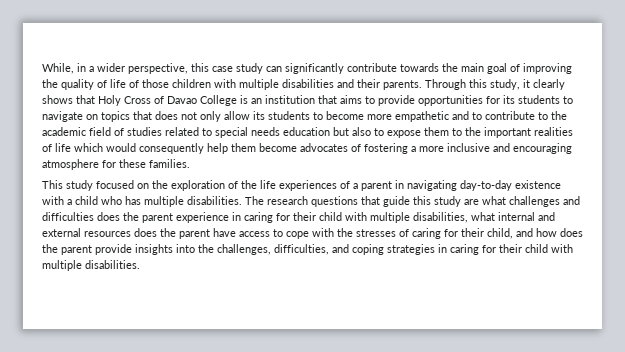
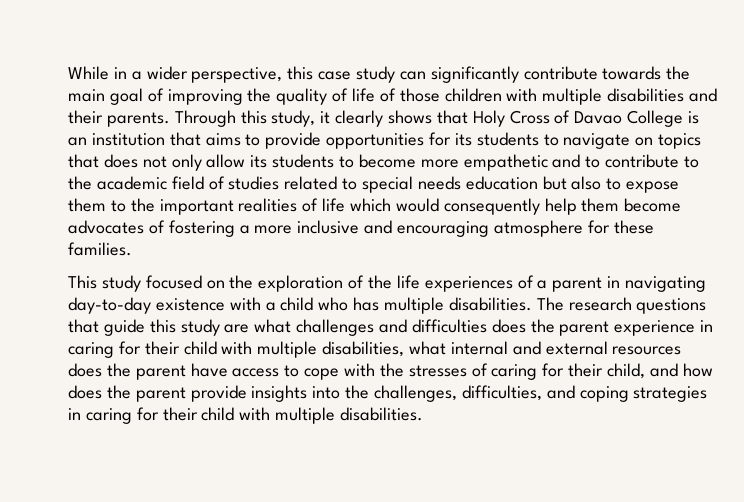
[42,63,74,74] While, -> [68,66,109,80] While

